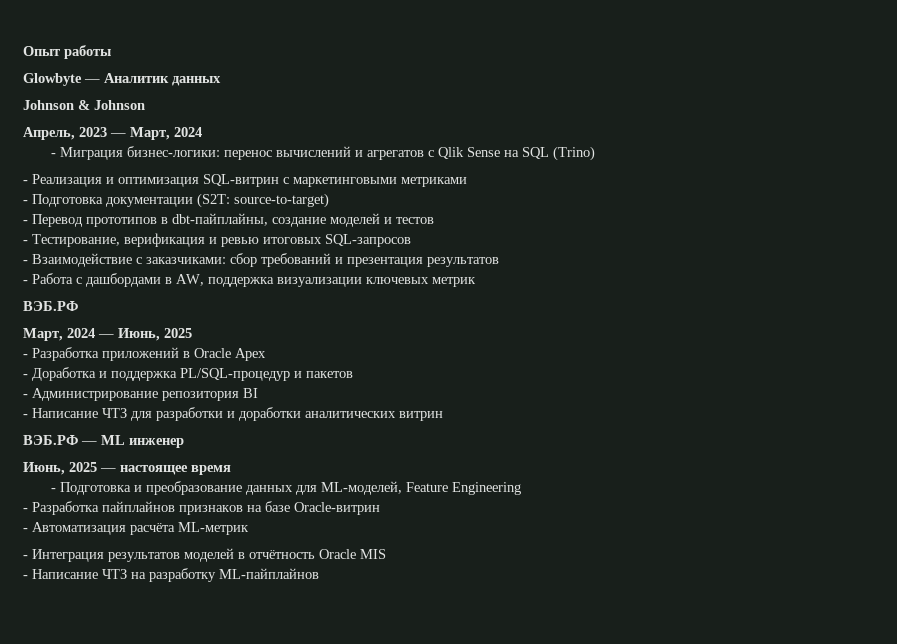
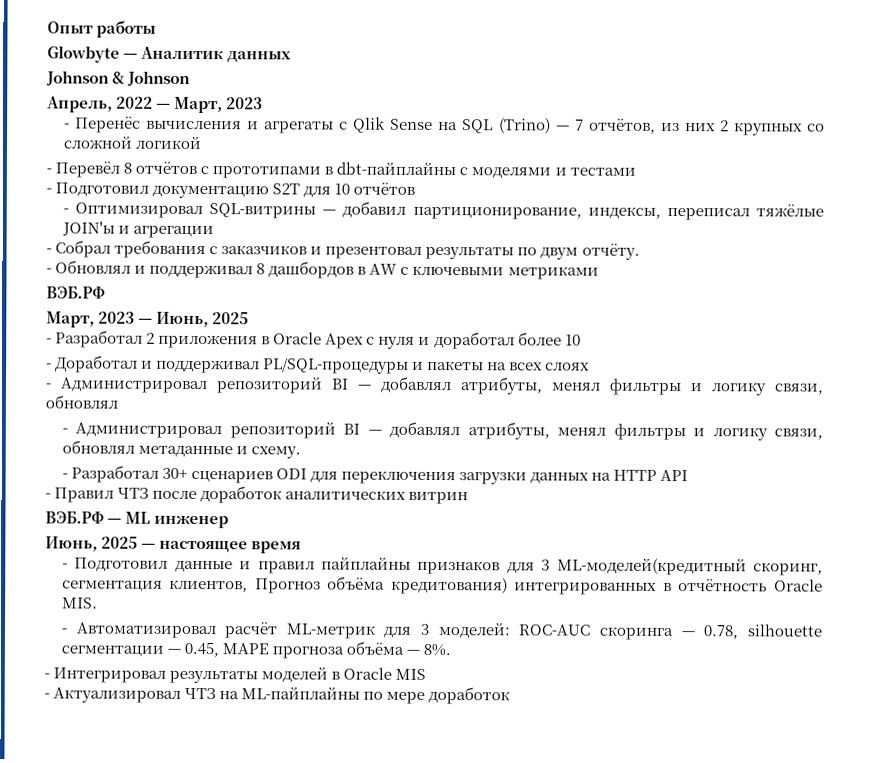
[79,127,107,137] 2023 -> [116,96,154,109] 2022
[174,127,202,137] [50,146,424,160] 2024 // - Миграция бизнес-логики: перенос вычислений и агрегатов -> [226,97,264,110] [63,116,335,134] 2023 // - Перенёс вычисления и агрегаты
[23,174,467,187] [23,193,329,208] [23,213,434,227] [23,233,411,247] [23,253,499,267] [23,273,476,287] // - Реализация и оптимизация SQL-витрин с маркетинговыми метриками // - Подготовка документации (S2T: source-to-target) // - Перевод прототипов в dbt-пайплайны, создание моделей и тестов // - Тестирование, верификация и ревью итоговых SQL-запросов // - Взаимодействие с заказчиками: сбор требований и презентация результатов // - Работа с дашбордами в AW, поддержка визуализации ключевых метрик -> [555,118,825,136] [62,135,202,150] [46,161,636,179] [46,182,416,199] [62,201,824,221] [61,221,215,239] [46,240,640,260] [46,260,599,280] — 7 отчётов, из них 2 крупных со сложной логикой // - Перевёл 8 отчётов с прототипами в dbt-пайплайны с моделями и тестами // - Подготовил документацию S2T для 10 отчётов // - Оптимизировал SQL-витрины — добавил партиционирование, индексы, переписал тяжёлые JOIN'ы и агрегации // - Собрал требования с заказчиков и презентовал результаты по двум отчёту. // - Обновлял и поддерживал 8 дашбордов в AW с ключевыми метриками
[67,328,95,338] 2024 -> [98,311,136,324] 2023
[32,347,179,361] Разработка приложений -> [55,330,259,349] Разработал 2 приложения
[23,367,353,381] [23,388,258,401] [23,407,301,421] // - Доработка и поддержка PL/SQL-процедур и пакетов // - Администрирование репозитория BI // - Написание ЧТЗ для разработки и доработки -> [366,331,581,350] [46,355,591,374] [45,376,823,396] [45,395,118,409] [61,421,823,441] [61,440,302,459] [61,465,689,485] [45,486,283,504] с нуля и доработал более 10 // - Доработал и поддерживал PL/SQL-процедуры и пакеты на всех слоях // - Администрировал репозиторий BI — добавлял атрибуты, менял фильтры и логику связи, обновлял // - Администрировал репозиторий BI — добавлял атрибуты, менял фильтры и логику связи, обновлял метаданные и схему. // - Разработал 30+ сценариев ODI для переключения загрузки данных на HTTP API // - Правил ЧТЗ после доработок
[59,481,521,495] [23,501,380,515] [23,522,249,535] [23,549,180,562] Подготовка и преобразование данных для ML-моделей, Feature Engineering // - Разработка пайплайнов признаков на базе Oracle-витрин // - Автоматизация расчёта ML-метрик // - Интеграция результатов -> [74,556,823,576] [61,576,823,595] [61,597,98,609] [60,622,822,641] [60,641,452,659] [44,667,259,684] Подготовил данные и правил пайплайны признаков для 3 ML-моделей(кредитный скоринг, сегментация клиентов, Прогноз объёма кредитования) интегрированных в отчётность Oracle MIS. // - Автоматизировал расчёт ML-метрик для 3 моделей: ROC-AUC скоринга — 0.78, silhouette сегментации — 0.45, MAPE прогноза объёма — 8%. // - Интегрировал результаты
[249,550,315,559] отчётность -> (341, 675) none
[32,569,98,579] Написание -> [53,687,182,703] Актуализировал
[149,568,319,582] разработку ML-пайплайнов -> [241,686,511,705] ML-пайплайны по мере доработок

